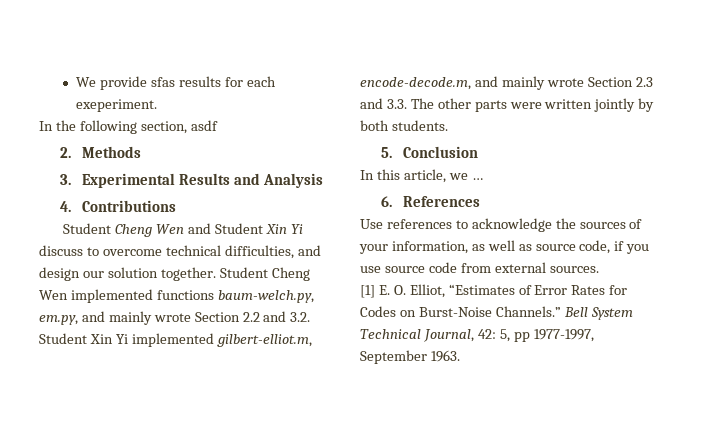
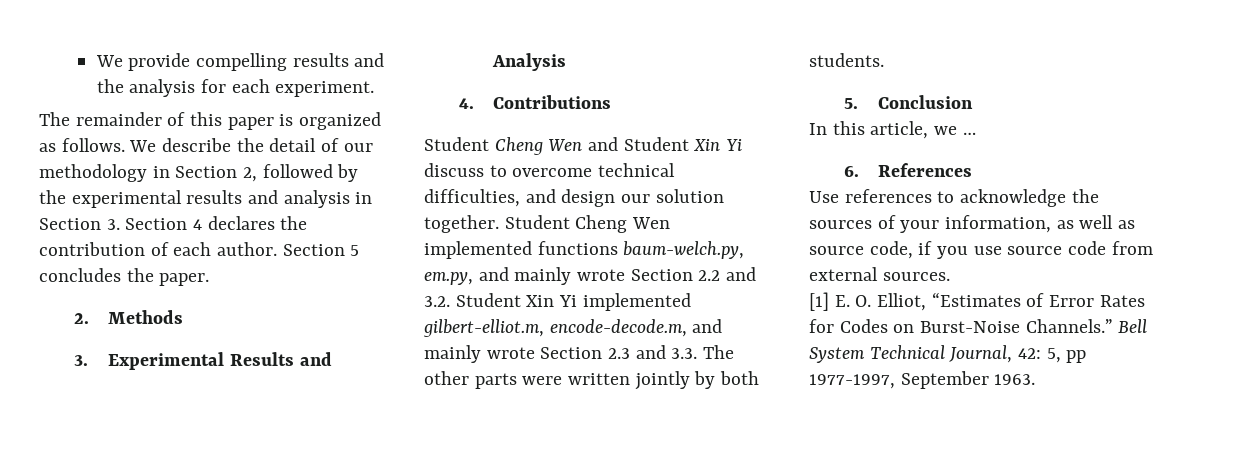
[151,76,276,87] [76,99,158,112] [39,120,218,134] sfas results for each exeperiment. // In the following section, asdf -> [196,53,385,71] [96,79,375,97] [39,112,382,130] [39,138,373,152] [39,164,359,182] [39,190,373,208] [39,216,308,230] [39,242,360,256] [39,268,210,286] compelling results and the analysis for each experiment. // The remainder of this paper is organized as follows. We describe the detail of our methodology in Section 2, followed by the experimental results and analysis in Section 3. Section 4 declares the contribution of each author. Section 5 concludes the paper.

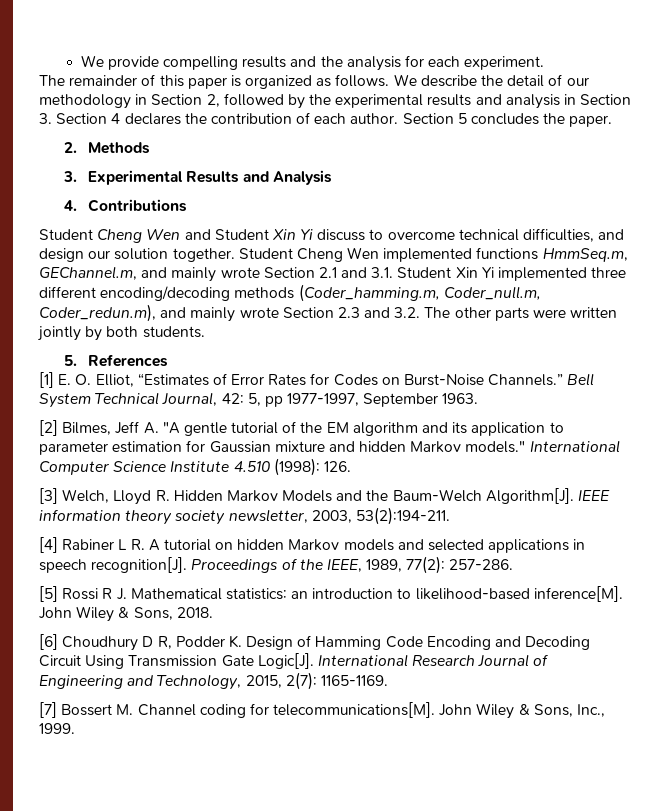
[623,241,745,259] [424,267,757,285] [424,296,450,307] baum-welch.py, em.py, and mainly wrote Section 2.2 and 3.2. -> [542,248,628,262] [39,266,394,282] HmmSeq.m, GEChannel.m, and mainly wrote Section 2.1 and 3.1.
[423,319,687,337] gilbert-elliot.m, encode-decode.m, -> [591,267,627,278] [39,284,541,302] [39,304,156,322] three different encoding/decoding methods (Coder_hamming.m, Coder_null.m, Coder_redun.m),
[671,348,698,359] 3.3. -> [394,307,421,318] 3.2.
[878,95,974,109] [809,121,976,139] [843,163,973,177] [809,189,1099,207] [809,215,1136,233] [809,241,1153,259] [809,267,950,281] Conclusion // In this article, we … // 6. References // Use references to acknowledge the sources of your information, as well as source code, if you use source code from external sources. -> [88,354,169,367] References
(1036, 379) none -> [39,420,564,436] [39,440,620,455] [39,458,351,476] [39,488,611,505] [39,507,450,525] [39,537,586,553] [39,556,514,574] [39,586,623,602] [39,606,213,622] [39,634,591,651] [39,653,550,669] [39,672,388,690] [39,702,606,719] [39,723,75,734] // [2] Bilmes, Jeff A. "A gentle tutorial of the EM algorithm and its application to parameter estimation for Gaussian mixture and hidden Markov models." International Computer Science Institute 4.510 (1998): 126. // [3] Welch, Lloyd R. Hidden Markov Models and the Baum-Welch Algorithm[J]. IEEE information theory society newsletter, 2003, 53(2):194-211. // [4] Rabiner L R. A tutorial on hidden Markov models and selected applications in speech recognition[J]. Proceedings of the IEEE, 1989, 77(2): 257-286. // [5] Rossi R J. Mathematical statistics: an introduction to likelihood-based inference[M]. John Wiley & Sons, 2018. // [6] Choudhury D R, Podder K. Design of Hamming Code Encoding and Decoding Circuit Using Transmission Gate Logic[J]. International Research Journal of Engineering and Technology, 2015, 2(7): 1165-1169. // [7] Bossert M. Channel coding for telecommunications[M]. John Wiley & Sons, Inc., 1999.

